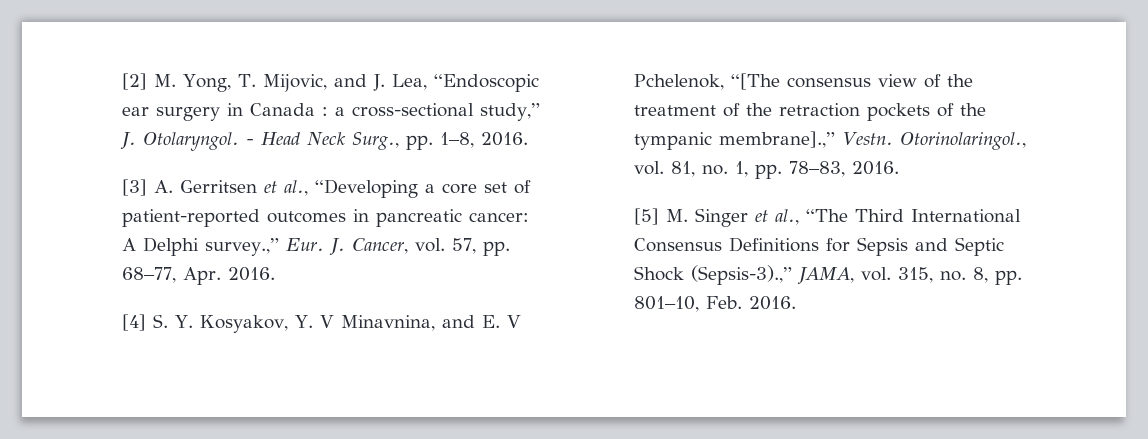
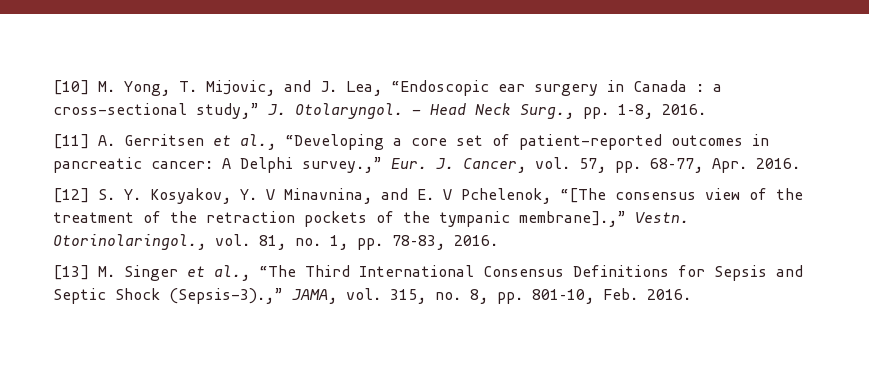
[122,73,148,90] [2] -> [53,80,90,95] [10]
[122,179,148,196] [3] -> [53,134,90,149] [11]
[122,314,147,331] [4] -> [53,188,90,203] [12]
[634,208,660,225] [5] -> [53,265,90,280] [13]

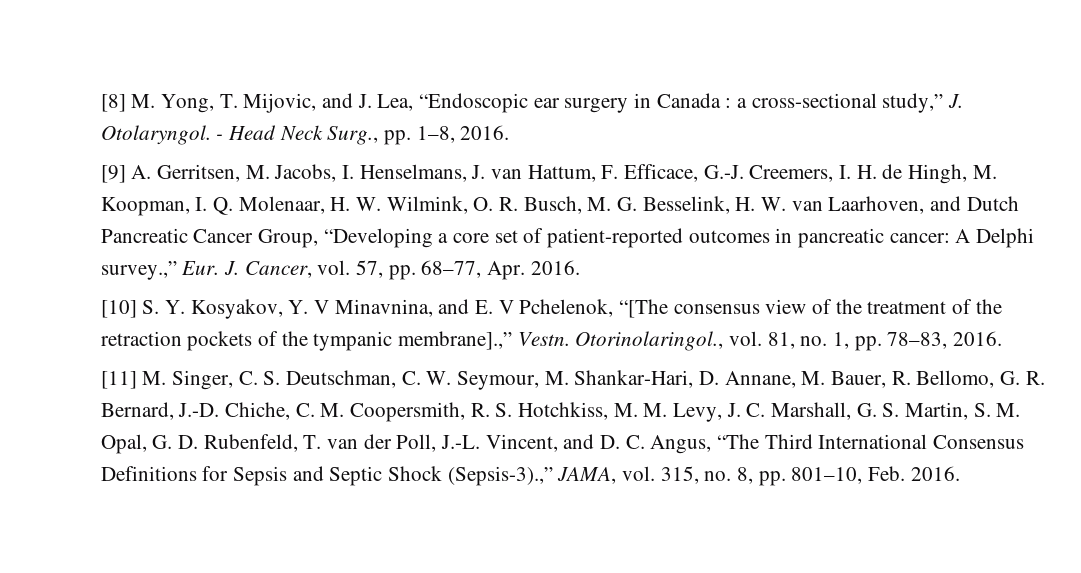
[53,80,90,95] [10] -> [100,94,126,112] [8]
[53,134,277,150] [11] A. Gerritsen et al., -> [100,164,997,184] [100,196,1019,216] [100,228,319,248] [9] A. Gerritsen, M. Jacobs, I. Henselmans, J. van Hattum, F. Efficace, G.-J. Creemers, I. H. de Hingh, M. Koopman, I. Q. Molenaar, H. W. Wilmink, O. R. Busch, M. G. Besselink, H. W. van Laarhoven, and Dutch Pancreatic Cancer Group,
[53,188,90,203] [12] -> [100,300,137,318] [10]
[53,265,251,281] [13] M. Singer et al., -> [100,370,1045,390] [100,402,1021,422] [100,434,712,454] [11] M. Singer, C. S. Deutschman, C. W. Seymour, M. Shankar-Hari, D. Annane, M. Bauer, R. Bellomo, G. R. Bernard, J.-D. Chiche, C. M. Coopersmith, R. S. Hotchkiss, M. M. Levy, J. C. Marshall, G. S. Martin, S. M. Opal, G. D. Rubenfeld, T. van der Poll, J.-L. Vincent, and D. C. Angus,

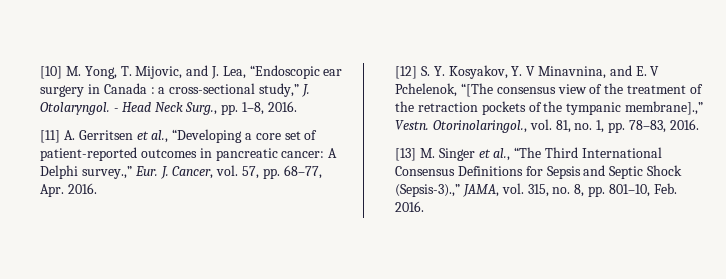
[100,94,126,112] [8] -> [40,66,63,79] [10]
[100,164,997,184] [100,196,1019,216] [100,228,319,248] [9] A. Gerritsen, M. Jacobs, I. Henselmans, J. van Hattum, F. Efficace, G.-J. Creemers, I. H. de Hingh, M. Koopman, I. Q. Molenaar, H. W. Wilmink, O. R. Busch, M. G. Besselink, H. W. van Laarhoven, and Dutch Pancreatic Cancer Group, -> [40,130,169,143] [11] A. Gerritsen et al.,
[100,300,137,318] [10] -> [395,66,418,79] [12]
[100,370,1045,390] [100,402,1021,422] [100,434,712,454] [11] M. Singer, C. S. Deutschman, C. W. Seymour, M. Shankar-Hari, D. Annane, M. Bauer, R. Bellomo, G. R. Bernard, J.-D. Chiche, C. M. Coopersmith, R. S. Hotchkiss, M. M. Levy, J. C. Marshall, G. S. Martin, S. M. Opal, G. D. Rubenfeld, T. van der Poll, J.-L. Vincent, and D. C. Angus, -> [395,148,511,161] [13] M. Singer et al.,

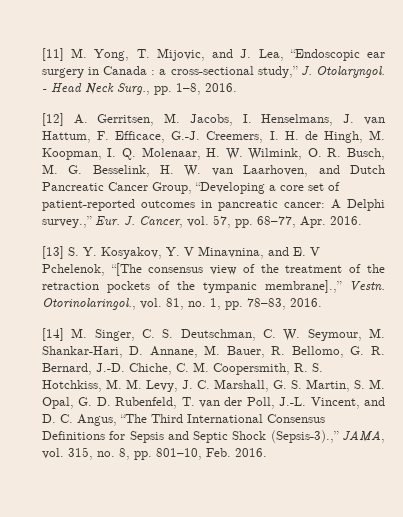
[40,66,63,79] [10] -> [41,48,64,61] [11]
[40,130,169,143] [11] A. Gerritsen et al., -> [41,113,385,126] [41,130,385,143] [41,147,385,160] [41,164,385,177] [41,182,192,194] [12] A. Gerritsen, M. Jacobs, I. Henselmans, J. van Hattum, F. Efficace, G.-J. Creemers, I. H. de Hingh, M. Koopman, I. Q. Molenaar, H. W. Wilmink, O. R. Busch, M. G. Besselink, H. W. van Laarhoven, and Dutch Pancreatic Cancer Group,
[395,66,418,79] [12] -> [41,246,64,259] [13]
[395,148,511,161] [13] M. Singer et al., -> [41,328,386,341] [41,345,385,358] [41,362,323,375] [41,379,386,392] [41,397,385,409] [41,414,117,426] [14] M. Singer, C. S. Deutschman, C. W. Seymour, M. Shankar-Hari, D. Annane, M. Bauer, R. Bellomo, G. R. Bernard, J.-D. Chiche, C. M. Coopersmith, R. S. Hotchkiss, M. M. Levy, J. C. Marshall, G. S. Martin, S. M. Opal, G. D. Rubenfeld, T. van der Poll, J.-L. Vincent, and D. C. Angus,

